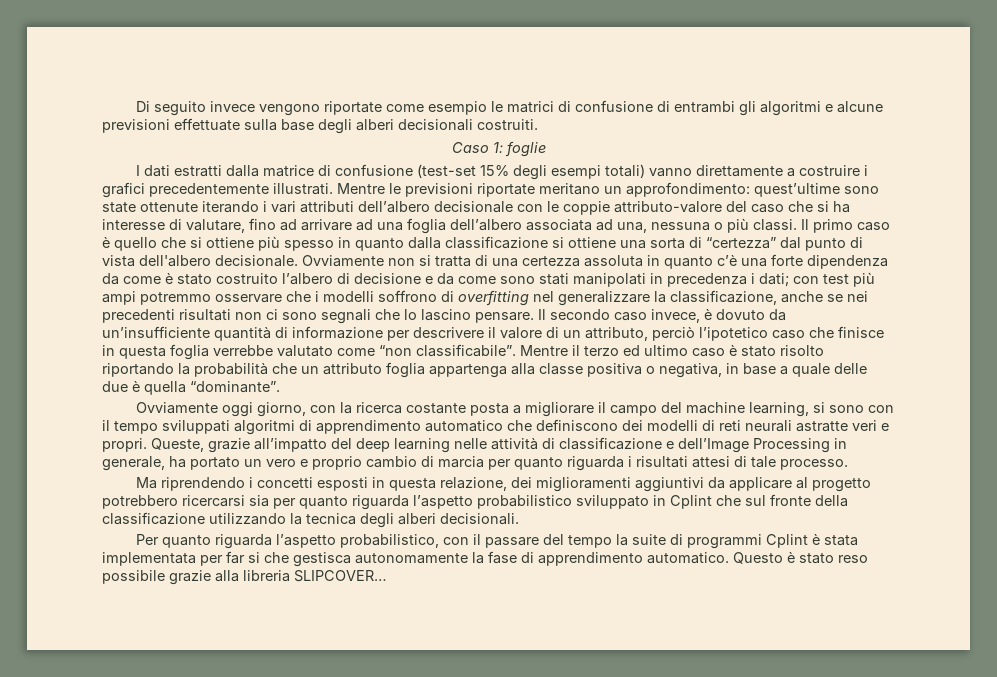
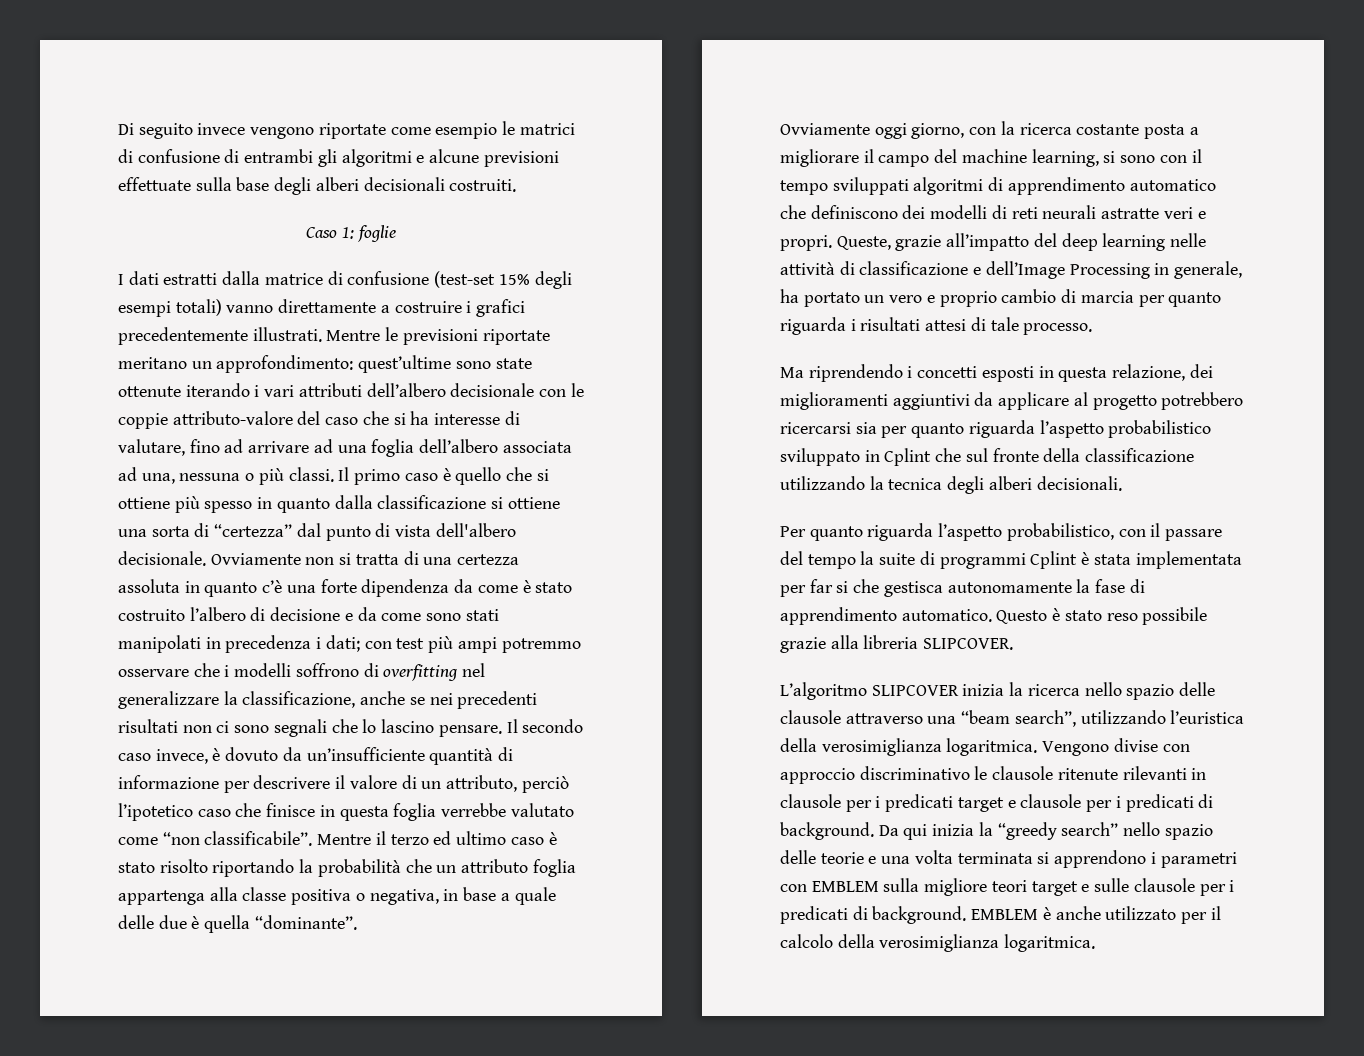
[294,570,387,582] SLIPCOVER… -> [923,638,1014,650] [780,682,1216,700] [780,710,1245,727] [780,738,1190,756] [780,766,1207,784] [780,794,1214,812] [780,822,1213,840] [780,850,1237,868] [780,878,1235,896] [780,906,1221,924] [780,934,1096,952] SLIPCOVER. // L’algoritmo SLIPCOVER inizia la ricerca nello spazio delle clausole attraverso una “beam search”, utilizzando l’euristica della verosimiglianza logaritmica. Vengono divise con approccio discriminativo le clausole ritenute rilevanti in clausole per i predicati target e clausole per i predicati di background. Da qui inizia la “greedy search” nello spazio delle teorie e una volta terminata si apprendono i parametri con EMBLEM sulla migliore teori target e sulle clausole per i predicati di background. EMBLEM è anche utilizzato per il calcolo della verosimiglianza logaritmica.

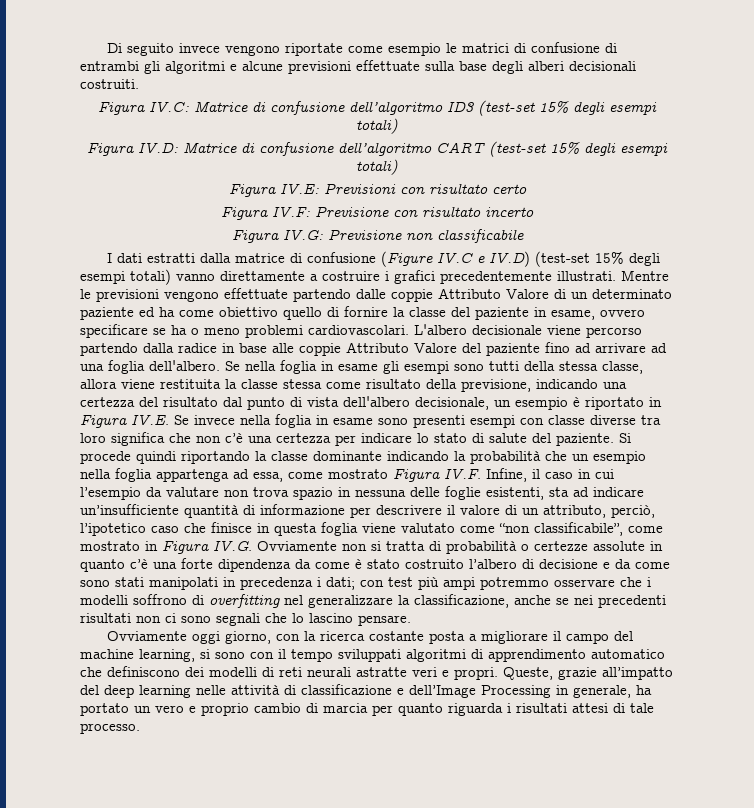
[306,225,396,242] Caso 1: foglie -> [98,100,657,116] [356,118,398,134] [87,141,668,157] [356,159,398,175] [228,183,527,197] [221,206,534,220] [231,229,524,243] Figura IV.C: Matrice di confusione dell’algoritmo ID3 (test-set 15% degli esempi totali) // Figura IV.D: Matrice di confusione dell’algoritmo CART (test-set 15% degli esempi totali) // Figura IV.E: Previsioni con risultato certo // Figura IV.F: Previsione con risultato incerto // Figura IV.G: Previsione non classificabile
(430, 278) none -> [381,251,531,267] (Figure IV.C e IV.D)
[482,329,550,345] [118,355,532,373] [118,383,584,397] [118,411,520,429] [118,439,185,456] riportate meritano un approfondimento: quest’ultime sono state ottenute iterando i vari attributi dell’albero decisionale con le coppie attributo-valore del caso che si ha interesse di valutare, -> [164,288,672,302] [80,306,645,320] [80,324,642,338] [80,342,540,356] vengono effettuate partendo dalle coppie Attributo Valore di un determinato paziente ed ha come obiettivo quello di fornire la classe del paziente in esame, ovvero specificare se ha o meno problemi cardiovascolari. L'albero decisionale viene percorso partendo dalla radice in base alle coppie Attributo Valore del paziente
[419,439,572,453] [118,467,549,485] [118,495,560,513] [118,523,293,537] dell’albero associata ad una, nessuna o più classi. Il primo caso è quello che si ottiene più spesso in quanto dalla classificazione si ottiene una sorta di “certezza” -> [149,360,643,374] [80,379,627,392] [80,397,218,407] dell'albero. Se nella foglia in esame gli esempi sono tutti della stessa classe, allora viene restituita la classe stessa come risultato della previsione, indicando una certezza del risultato
[118,551,206,566] decisionale. -> [415,397,662,410] [80,414,661,428] [80,432,631,446] [80,451,646,464] [80,468,614,482] [80,486,644,500] [80,504,655,518] [80,522,663,536] [80,540,252,554] decisionale, un esempio è riportato in Figura IV.E. Se invece nella foglia in esame sono presenti esempi con classe diverse tra loro significa che non c’è una certezza per indicare lo stato di salute del paziente. Si procede quindi riportando la classe dominante indicando la probabilità che un esempio nella foglia appartenga ad essa, come mostrato Figura IV.F. Infine, il caso in cui l’esempio da valutare non trova spazio in nessuna delle foglie esistenti, sta ad indicare un’insufficiente quantità di informazione per descrivere il valore di un attributo, perciò, l’ipotetico caso che finisce in questa foglia viene valutato come “non classificabile”, come mostrato in Figura IV.G.
[423,554,520,565] [118,579,180,593] una certezza assoluta -> [446,541,645,554] probabilità o certezze assolute
[506,719,584,733] [118,747,514,765] [118,775,569,793] [118,803,574,821] [118,831,557,846] [118,859,576,877] [118,887,556,905] [118,915,357,933] Il secondo caso invece, è dovuto da un’insufficiente quantità di informazione per descrivere il valore di un attributo, perciò l’ipotetico caso che finisce in questa foglia verrebbe valutato come “non classificabile”. Mentre il terzo ed ultimo caso è stato risolto riportando la probabilità che un attributo foglia appartenga alla classe positiva o negativa, in base a quale delle due è quella “dominante”. -> (411, 620) none
[780,364,1213,382] [780,392,1244,410] [780,420,1212,438] [780,448,1195,466] [780,476,1122,494] [780,523,1223,541] [780,551,1242,569] [780,579,1145,597] [780,607,1208,625] [780,635,1014,653] [780,682,1216,700] [780,710,1245,727] [780,738,1190,756] [780,766,1207,784] [780,794,1214,812] [780,822,1213,840] [780,850,1237,868] [780,878,1235,896] [780,906,1221,924] [780,934,1096,952] // Ma riprendendo i concetti esposti in questa relazione, dei miglioramenti aggiuntivi da applicare al progetto potrebbero ricercarsi sia per quanto riguarda l’aspetto probabilistico sviluppato in Cplint che sul fronte della classificazione utilizzando la tecnica degli alberi decisionali. // Per quanto riguarda l’aspetto probabilistico, con il passare del tempo la suite di programmi Cplint è stata implementata per far si che gestisca autonomamente la fase di apprendimento automatico. Questo è stato reso possibile grazie alla libreria SLIPCOVER. // L’algoritmo SLIPCOVER inizia la ricerca nello spazio delle clausole attraverso una “beam search”, utilizzando l’euristica della verosimiglianza logaritmica. Vengono divise con approccio discriminativo le clausole ritenute rilevanti in clausole per i predicati target e clausole per i predicati di background. Da qui inizia la “greedy search” nello spazio delle teorie e una volta terminata si apprendono i parametri con EMBLEM sulla migliore teori target e sulle clausole per i predicati di background. EMBLEM è anche utilizzato per il calcolo della verosimiglianza logaritmica. -> (140, 728) none

